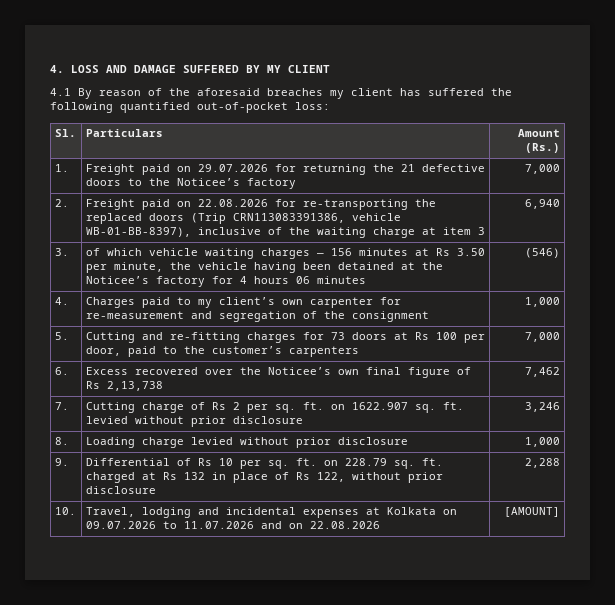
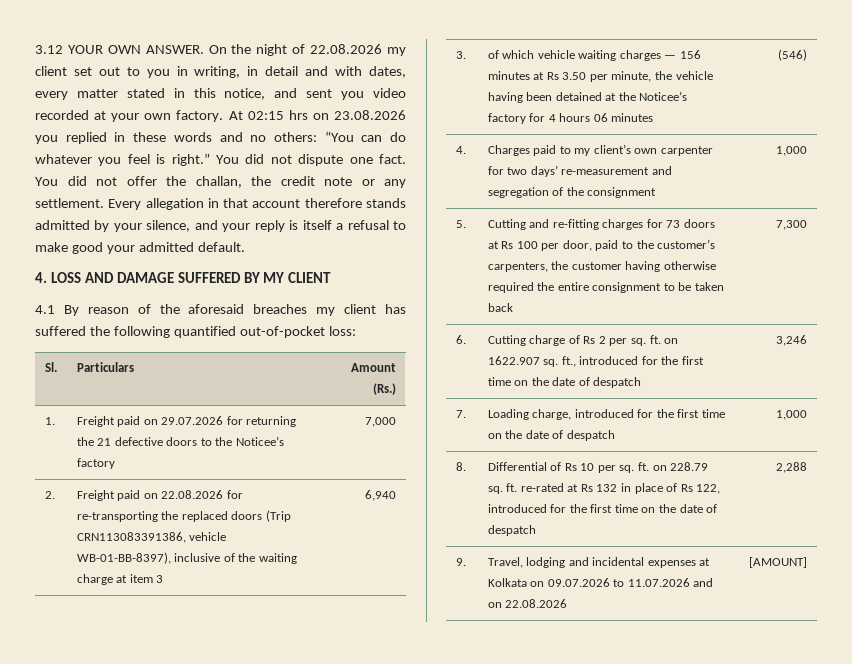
(50, 69) none -> [35,44,407,56] [35,66,407,78] [35,88,407,100] [35,110,406,122] [35,131,406,144] [35,153,406,166] [35,176,406,188] [35,198,406,210] [35,220,406,232] [35,242,245,254] 3.12 YOUR OWN ANSWER. On the night of 22.08.2026 my client set out to you in writing, in detail and with dates, every matter stated in this notice, and sent you video recorded at your own factory. At 02:15 hrs on 23.08.2026 you replied in these words and no others: “You can do whatever you feel is right.” You did not dispute one fact. You did not offer the challan, the credit note or any settlement. Every allegation in that account therefore stands admitted by your silence, and your reply is itself a refusal to make good your admitted default. //
(401, 301) none -> [507,165,558,177] two days’
[288,346,359,357] [525,332,561,342] [54,367,69,375] [85,367,471,378] [85,381,163,391] [525,367,561,377] [54,402,69,410] carpenters | 7,000 // 6. | Excess recovered over the Noticee’s own final figure of Rs 2,13,738 | 7,462 // 7. -> [487,261,716,272] [487,282,724,293] [487,303,513,312] [776,220,808,230] [455,335,466,344] carpenters, the customer having otherwise required the entire consignment to be taken back | 7,300 // 6.
[442,402,464,410] [85,416,303,427] ft. levied without prior disclosure -> [561,356,704,367] [487,377,642,388] ft., introduced for the first time on the date of despatch
[54,437,69,445] 8. -> [455,410,466,418] 7.
[141,437,408,448] [525,437,561,447] [54,458,69,466] charge levied without prior disclosure | 1,000 // 9. -> [532,409,725,420] [487,430,615,441] [776,410,808,420] [455,462,466,471] charge, introduced for the first time on the date of despatch | 1,000 // 8.
[85,472,135,483] charged -> [520,483,564,492] re-rated
[351,472,443,483] [85,486,156,494] without prior disclosure -> [487,504,718,513] [487,525,536,536] introduced for the first time on the date of despatch
[54,507,76,515] 10. -> [455,558,466,566] 9.

